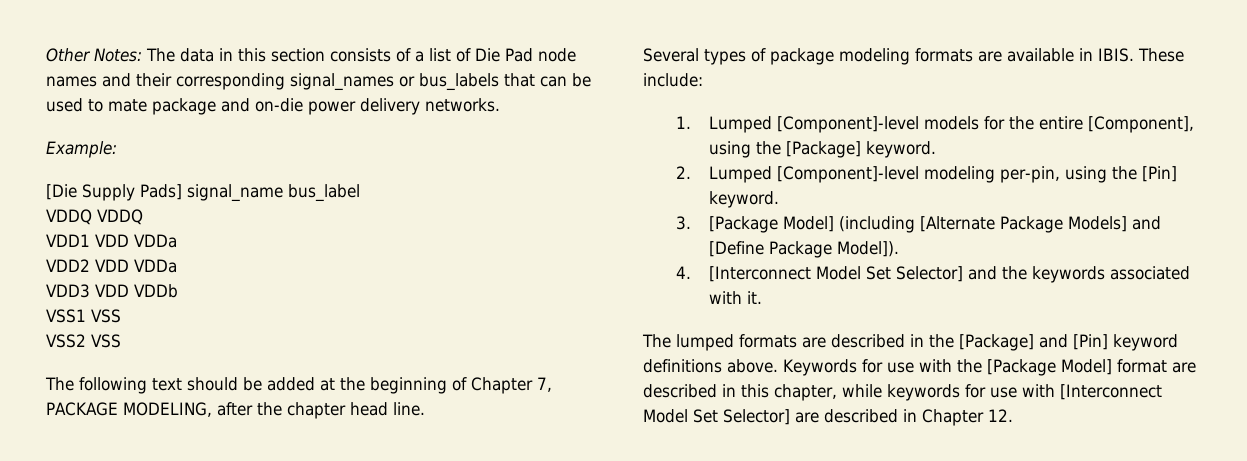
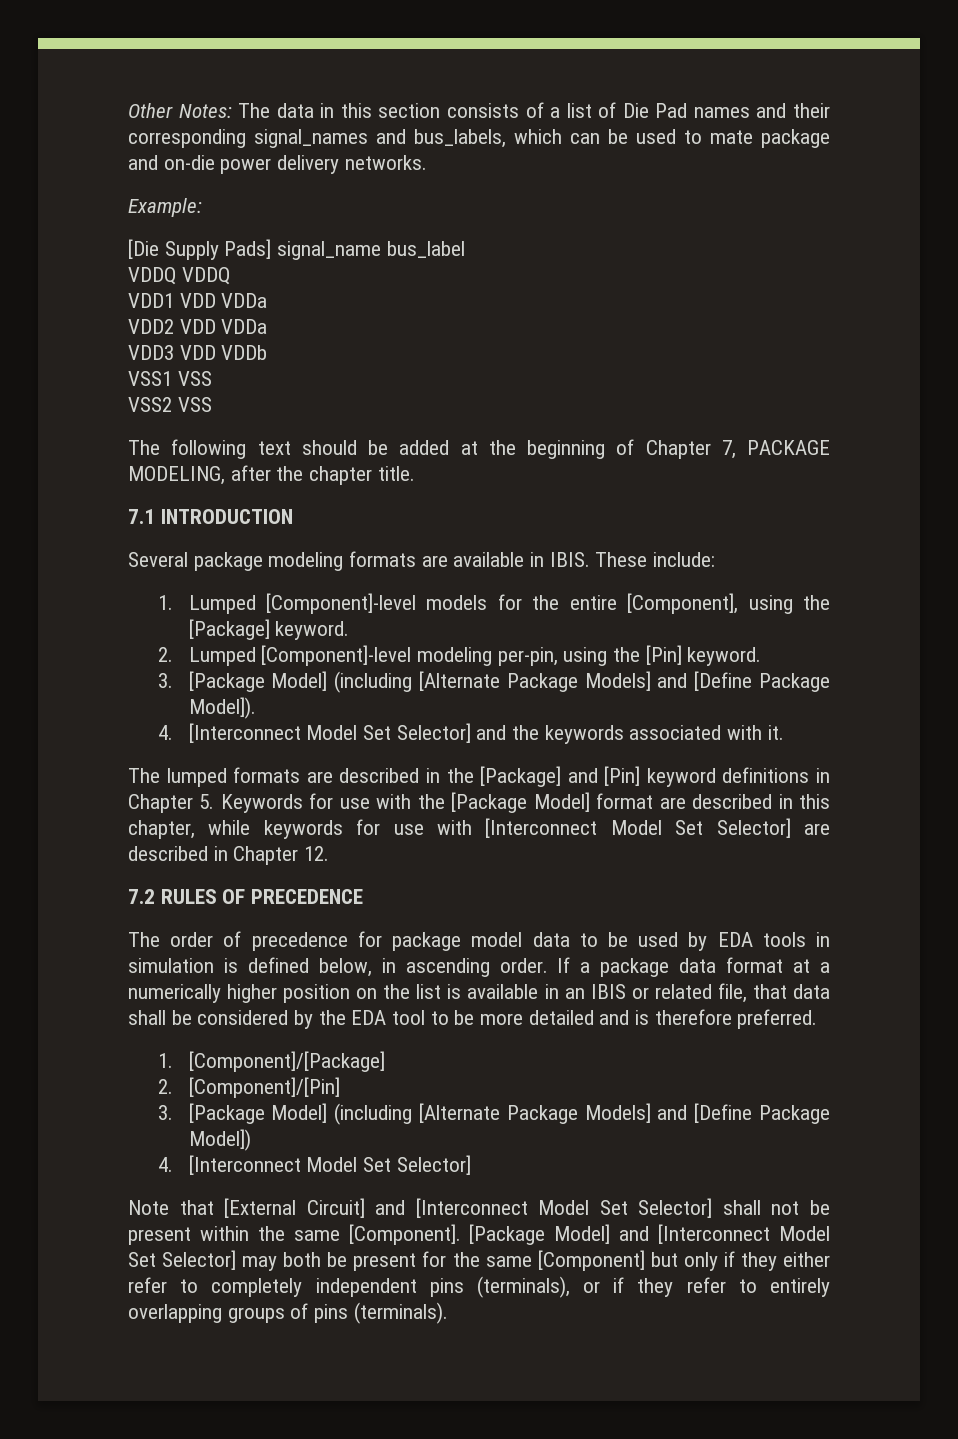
[538,48,576,62] node -> (688, 110) none
[399,73,535,91] or bus_labels that -> [376,129,562,148] and bus_labels, which
[349,402,425,416] head line. -> [377,466,415,481] [128,509,293,524] title. // 7.1 INTRODUCTION
[704,48,766,65] types of -> (188, 559) none
[727,359,778,373] above. -> [816,768,831,783] [128,794,215,813] in Chapter 5.
(1013, 415) none -> [128,889,364,904] [128,931,830,951] [128,957,830,977] [128,983,830,1003] [128,1009,818,1029] [158,1051,385,1072] [158,1077,340,1098] [158,1103,830,1125] [188,1129,251,1151] [158,1155,471,1175] [128,1198,830,1218] [128,1224,831,1245] [128,1250,830,1271] [128,1276,830,1298] [128,1302,448,1324] // 7.2 RULES OF PRECEDENCE // The order of precedence for package model data to be used by EDA tools in simulation is defined below, in ascending order. If a package data format at a numerically higher position on the list is available in an IBIS or related file, that data shall be considered by the EDA tool to be more detailed and is therefore preferred. // 1. [Component]/[Package] // 2. [Component]/[Pin] // 3. [Package Model] (including [Alternate Package Models] and [Define Package Model]) // 4. [Interconnect Model Set Selector] // Note that [External Circuit] and [Interconnect Model Set Selector] shall not be present within the same [Component]. [Package Model] and [Interconnect Model Set Selector] may both be present for the same [Component] but only if they either refer to completely independent pins (terminals), or if they refer to entirely overlapping groups of pins (terminals).

